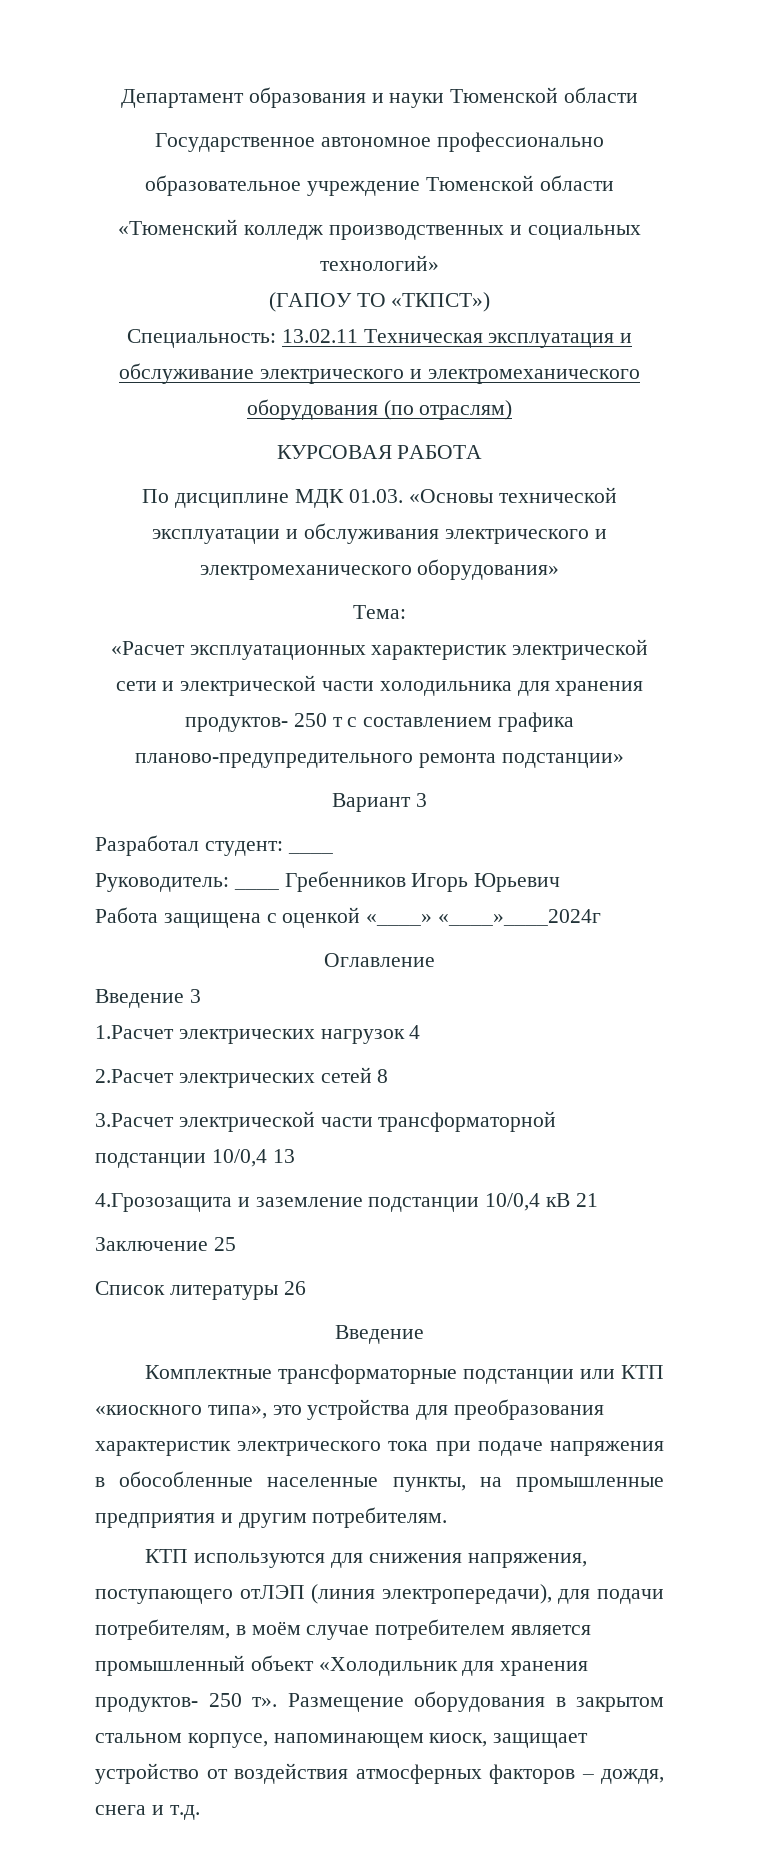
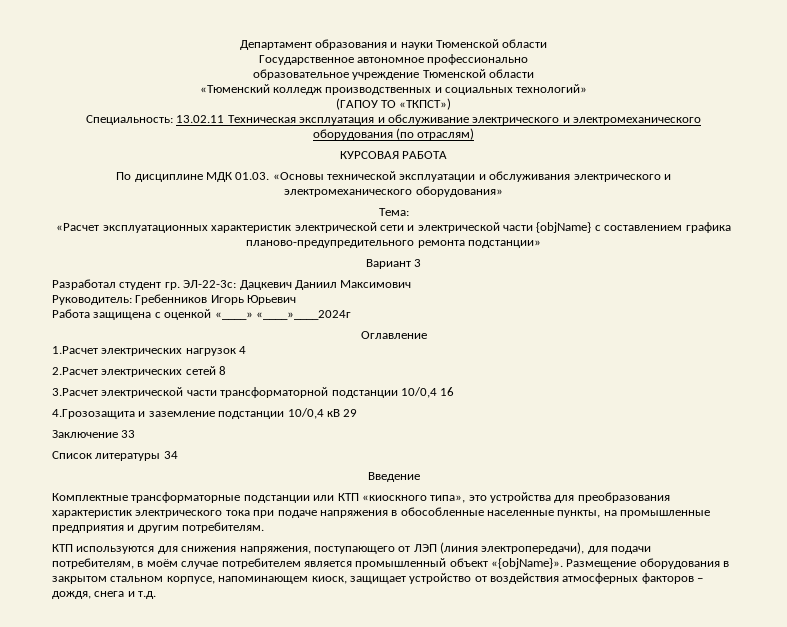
[379,681,644,696] [184,713,343,732] холодильника для хранения продуктов- 250 т -> [536,222,592,233] {objName}
[204,841,333,856] студент: ____ -> [119,280,412,290] студент гр. ЭЛ-22-3с: Дацкевич Даниил Максимович
[233,887,279,890] ____ -> (132, 300) none
[95,989,201,1008] // Введение 3 -> (427, 335) none
[272,1149,295,1163] 13 -> [440,387,455,396] 16
[575,1193,598,1207] 21 -> [343,409,358,417] 29
[213,1237,236,1251] 25 -> [121,430,136,438] 33
[283,1281,306,1295] 26 -> [163,451,178,459] 34
[239,1585,305,1599] отЛЭП -> [398,544,437,552] от ЛЭП
[318,1657,589,1676] [95,1693,277,1712] «Холодильник для хранения продуктов- 250 т». -> [491,558,563,569] «{objName}».

